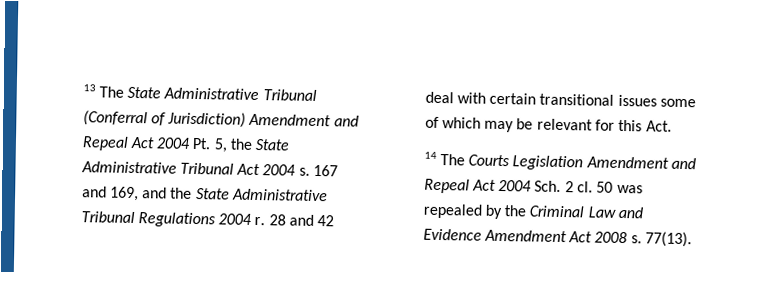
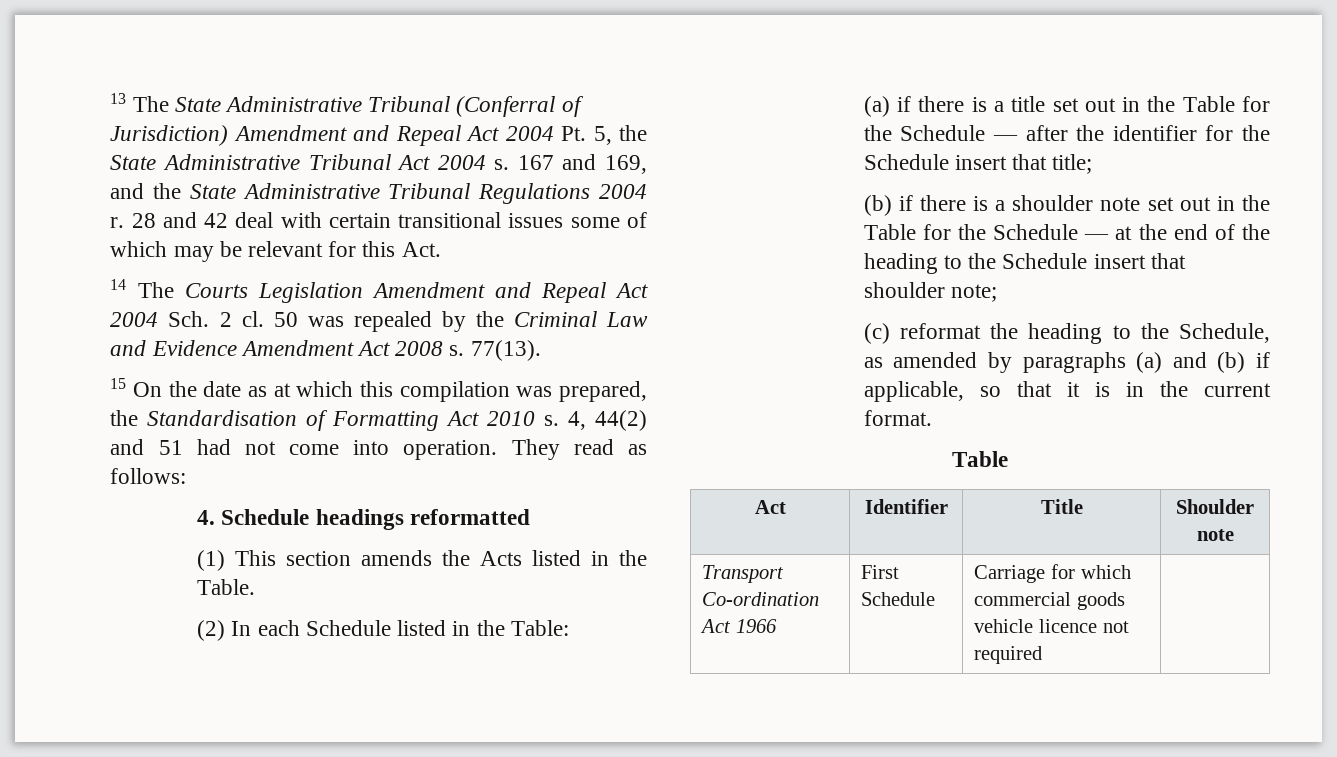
(693, 239) none -> [110,378,647,402] [110,410,647,431] [110,439,647,460] [110,468,187,484] [197,509,530,530] [197,550,647,571] [197,579,256,595] [197,620,569,641] [863,96,1270,117] [863,125,1270,141] [863,154,1093,174] [863,195,1270,216] [863,224,1270,240] [863,253,1186,274] [863,282,997,302] [863,323,1270,344] [863,352,1270,373] [863,381,1271,402] [863,410,932,426] [952,451,1008,467] [754,500,786,514] [864,499,948,514] [1040,499,1083,514] [1176,499,1254,514] [1196,529,1234,541] [702,565,785,583] [702,592,820,606] [700,619,778,633] [861,565,900,579] [861,592,936,606] [974,564,1131,583] [974,592,1126,610] [974,619,1129,633] [974,646,1043,664] // 15 On the date as at which this compilation was prepared, the Standardisation of Formatting Act 2010 s. 4, 44(2) and 51 had not come into operation. They read as follows: // 4. Schedule headings reformatted // (1) This section amends the Acts listed in the Table. // (2) In each Schedule listed in the Table: // (a) if there is a title set out in the Table for the Schedule — after the identifier for the Schedule insert that title; // (b) if there is a shoulder note set out in the Table for the Schedule — at the end of the heading to the Schedule insert that shoulder note; // (c) reformat the heading to the Schedule, as amended by paragraphs (a) and (b) if applicable, so that it is in the current format. // Table // Act | Identifier | Title | Shoulder note // Transport Co-ordination Act 1966 | First Schedule | Carriage for which commercial goods vehicle licence not required |

